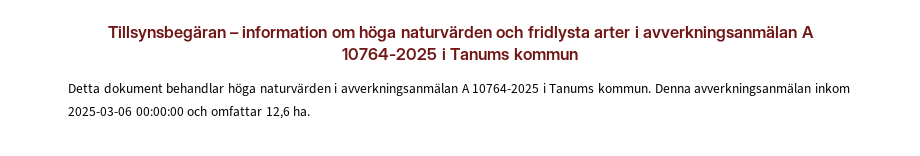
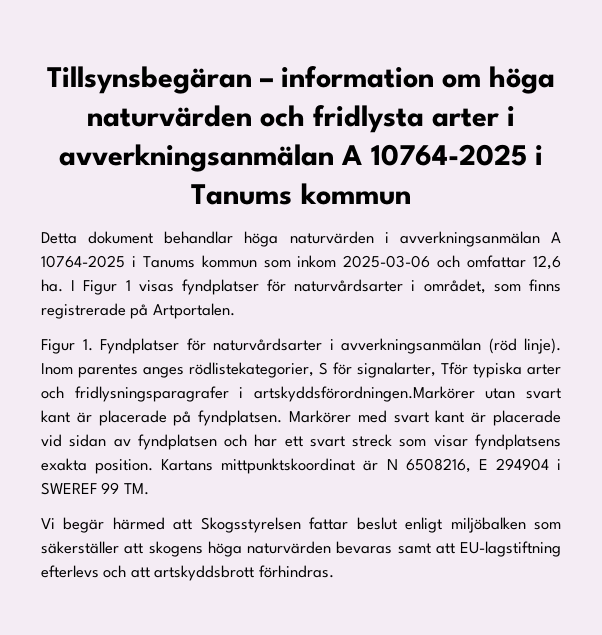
[598,83,812,96] kommun. Denna avverkningsanmälan -> [201,255,291,268] kommun som
[135,107,184,116] 00:00:00 -> (431, 261) none
(311, 111) none -> [71,279,561,295] [41,303,235,319] [41,338,561,354] [41,362,561,378] [41,386,561,402] [41,410,561,426] [41,434,561,450] [41,458,561,474] [41,482,149,495] [41,517,562,533] [41,541,561,557] [41,565,334,581] I Figur 1 visas fyndplatser för naturvårdsarter i området, som finns registrerade på Artportalen. // Figur 1. Fyndplatser för naturvårdsarter i avverkningsanmälan (röd linje). Inom parentes anges rödlistekategorier, S för signalarter, Tför typiska arter och fridlysningsparagrafer i artskyddsförordningen.Markörer utan svart kant är placerade på fyndplatsen. Markörer med svart kant är placerade vid sidan av fyndplatsen och har ett svart streck som visar fyndplatsens exakta position. Kartans mittpunktskoordinat är N 6508216, E 294904 i SWEREF 99 TM. // Vi begär härmed att Skogsstyrelsen fattar beslut enligt miljöbalken som säkerställer att skogens höga naturvärden bevaras samt att EU-lagstiftning efterlevs och att artskyddsbrott förhindras.

